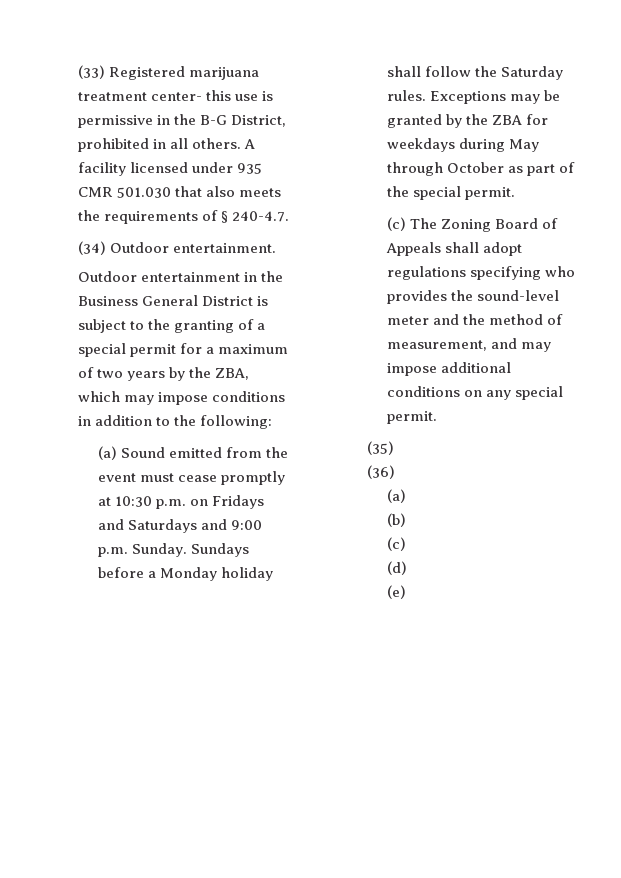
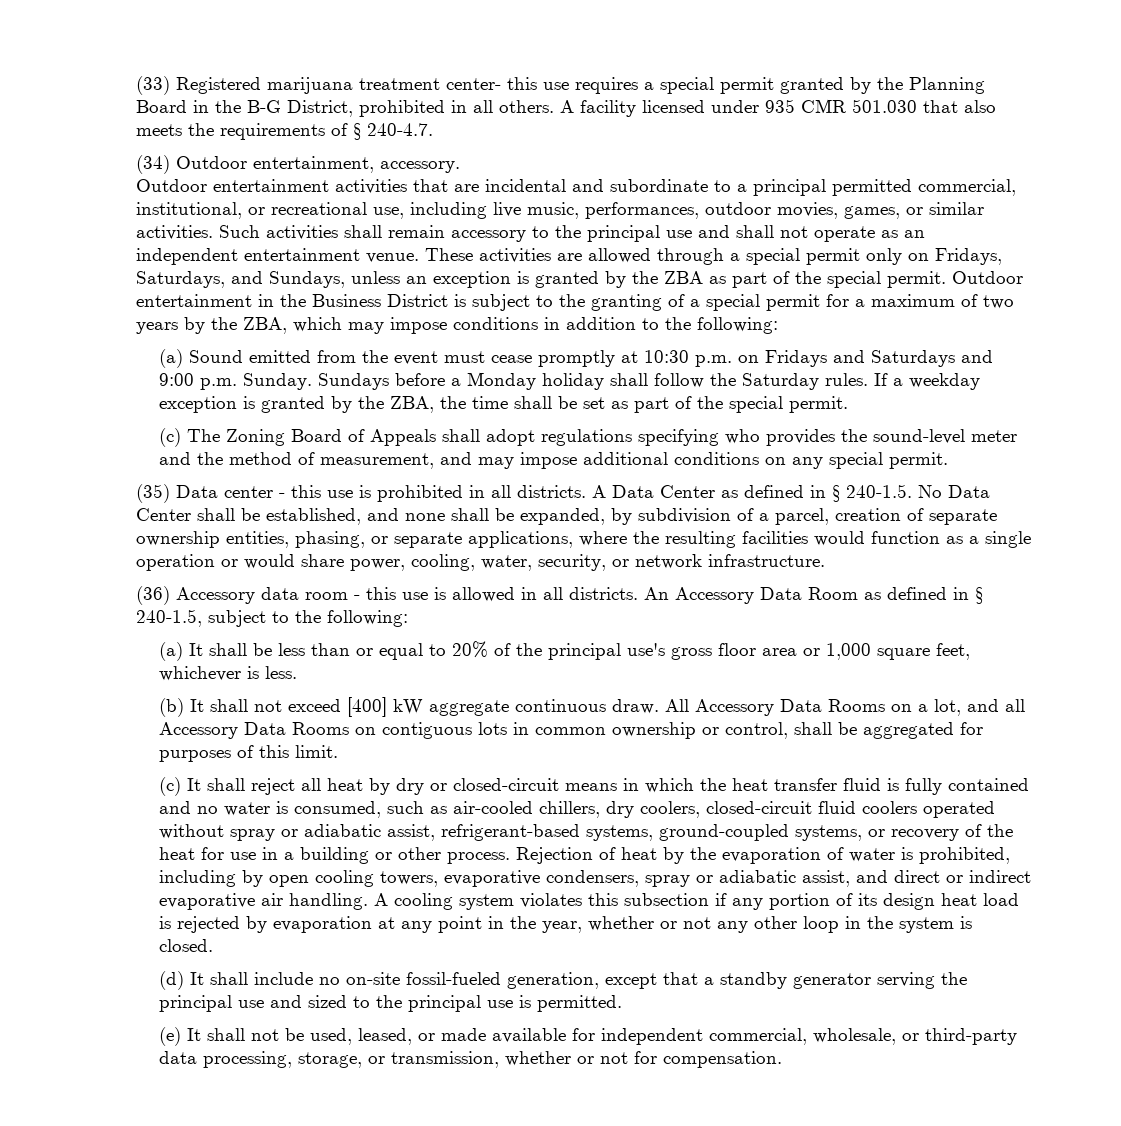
[262,91,274,101] [78,115,154,128] is permissive -> [574,77,985,94] [135,100,187,113] requires a special permit granted by the Planning Board
[173,243,277,253] [78,271,241,282] entertainment. // Outdoor entertainment -> [252,156,460,173] [135,179,1016,196] [135,202,984,219] [135,225,925,242] [135,248,1002,265] [135,271,1023,288] [135,294,252,307] entertainment, accessory. // Outdoor entertainment activities that are incidental and subordinate to a principal permitted commercial, institutional, or recreational use, including live music, performances, outdoor movies, games, or similar activities. Such activities shall remain accessory to the principal use and shall not operate as an independent entertainment venue. These activities are allowed through a special permit only on Fridays, Saturdays, and Sundays, unless an exception is granted by the ZBA as part of the special permit. Outdoor entertainment
[142,295,199,306] General -> (381, 300) none
[430,90,561,104] [387,114,549,128] [387,138,540,152] [387,162,505,176] Exceptions may be granted by the ZBA for weekdays during May through October -> [873,373,980,390] [158,396,605,413] If a weekday exception is granted by the ZBA, the time shall be set
[367,465,396,479] [387,489,407,503] [387,513,407,527] [387,537,407,551] [387,561,408,575] [387,585,407,599] // (36) // (a) // (b) // (c) // (d) // (e) -> [175,484,990,502] [135,508,997,525] [135,531,1031,548] [135,554,825,571] [135,586,983,605] [135,609,408,627] [158,641,970,661] [158,666,297,681] [158,697,1025,717] [158,722,983,739] [158,745,338,762] [158,777,1029,796] [158,801,995,818] [158,824,1013,841] [158,847,1010,864] [158,870,1031,887] [158,893,1019,910] [158,916,972,933] [158,939,213,952] [158,971,967,990] [158,995,622,1012] [158,1027,1017,1046] [158,1051,782,1068] Data center - this use is prohibited in all districts. A Data Center as defined in § 240-1.5. No Data Center shall be established, and none shall be expanded, by subdivision of a parcel, creation of separate ownership entities, phasing, or separate applications, where the resulting facilities would function as a single operation or would share power, cooling, water, security, or network infrastructure. // (36) Accessory data room - this use is allowed in all districts. An Accessory Data Room as defined in § 240-1.5, subject to the following: // (a) It shall be less than or equal to 20% of the principal use's gross floor area or 1,000 square feet, whichever is less. // (b) It shall not exceed [400] kW aggregate continuous draw. All Accessory Data Rooms on a lot, and all Accessory Data Rooms on contiguous lots in common ownership or control, shall be aggregated for purposes of this limit. // (c) It shall reject all heat by dry or closed-circuit means in which the heat transfer fluid is fully contained and no water is consumed, such as air-cooled chillers, dry coolers, closed-circuit fluid coolers operated without spray or adiabatic assist, refrigerant-based systems, ground-coupled systems, or recovery of the heat for use in a building or other process. Rejection of heat by the evaporation of water is prohibited, including by open cooling towers, evaporative condensers, spray or adiabatic assist, and direct or indirect evaporative air handling. A cooling system violates this subsection if any portion of its design heat load is rejected by evaporation at any point in the year, whether or not any other loop in the system is closed. // (d) It shall include no on-site fossil-fueled generation, except that a standby generator serving the principal use and sized to the principal use is permitted. // (e) It shall not be used, leased, or made available for independent commercial, wholesale, or third-party data processing, storage, or transmission, whether or not for compensation.

